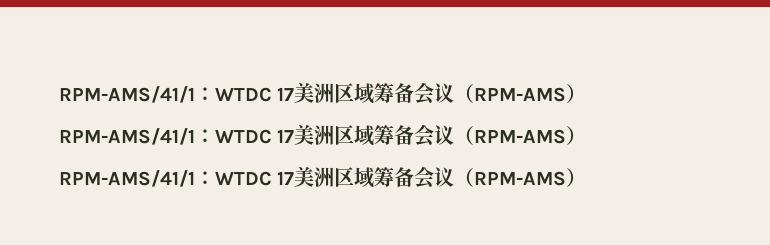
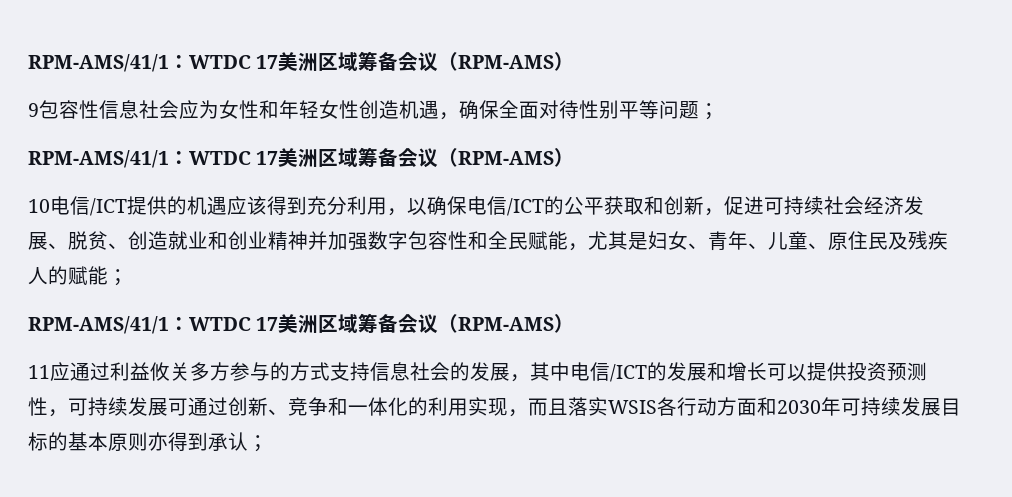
(587, 93) none -> [28,100,719,120] // 9包容性信息社会应为女性和年轻女性创造机遇，确保全面对待性别平等问题；
(587, 135) none -> [28,196,924,216] [28,231,948,251] [28,266,128,286] // 10电信/ICT提供的机遇应该得到充分利用，以确保电信/ICT的公平获取和创新，促进可持续社会经济发展、脱贫、创造就业和创业精神并加强数字包容性和全民赋能，尤其是妇女、青年、儿童、原住民及残疾人的赋能；
(587, 177) none -> [28,362,927,382] [28,397,961,417] [28,432,268,452] // 11应通过利益攸关多方参与的方式支持信息社会的发展，其中电信/ICT的发展和增长可以提供投资预测性，可持续发展可通过创新、竞争和一体化的利用实现，而且落实WSIS各行动方面和2030年可持续发展目标的基本原则亦得到承认；

